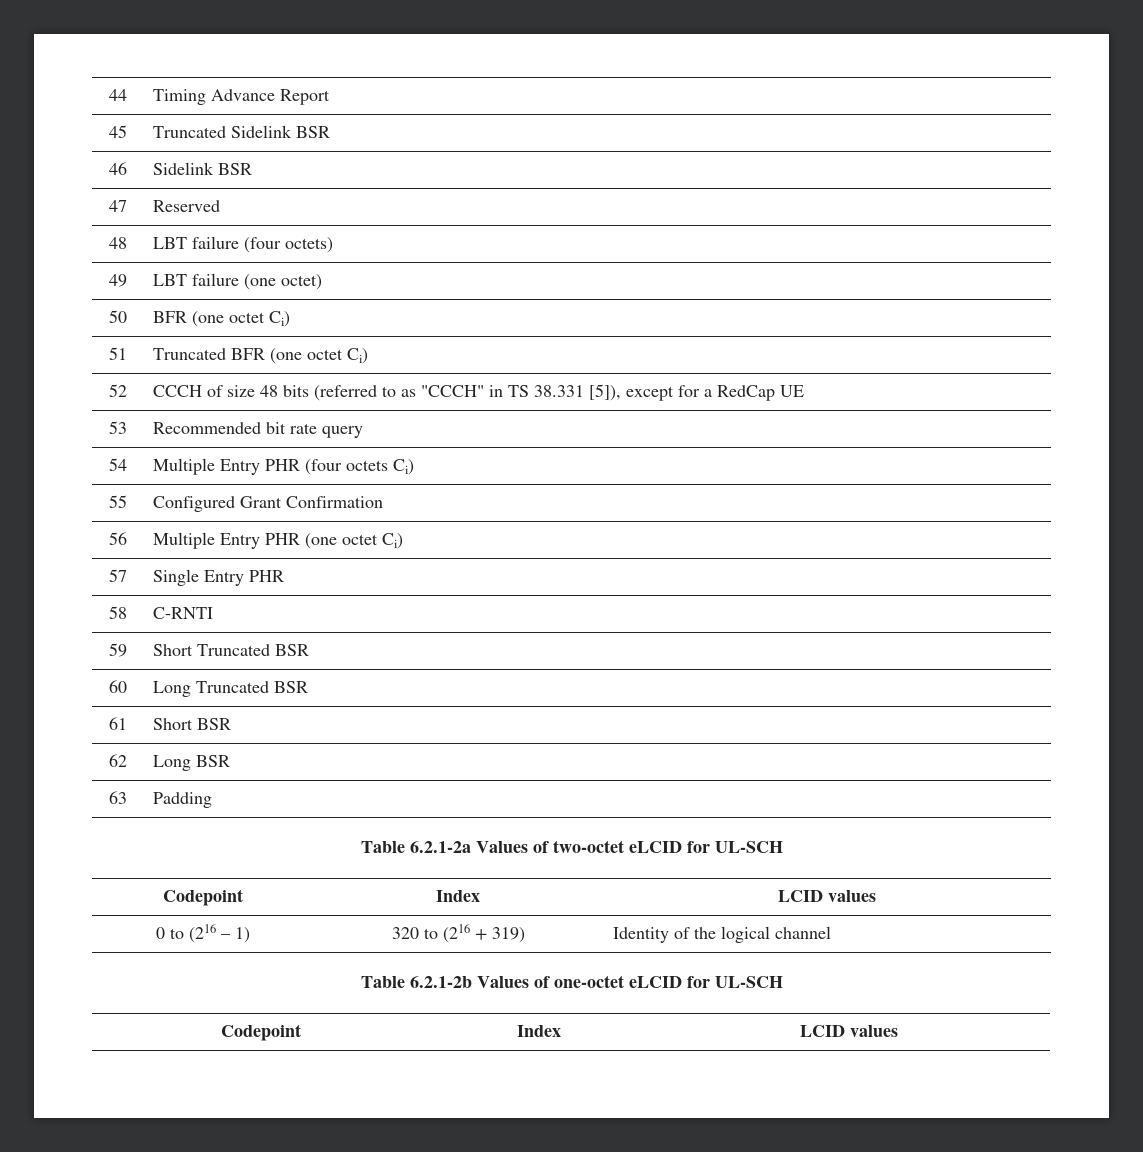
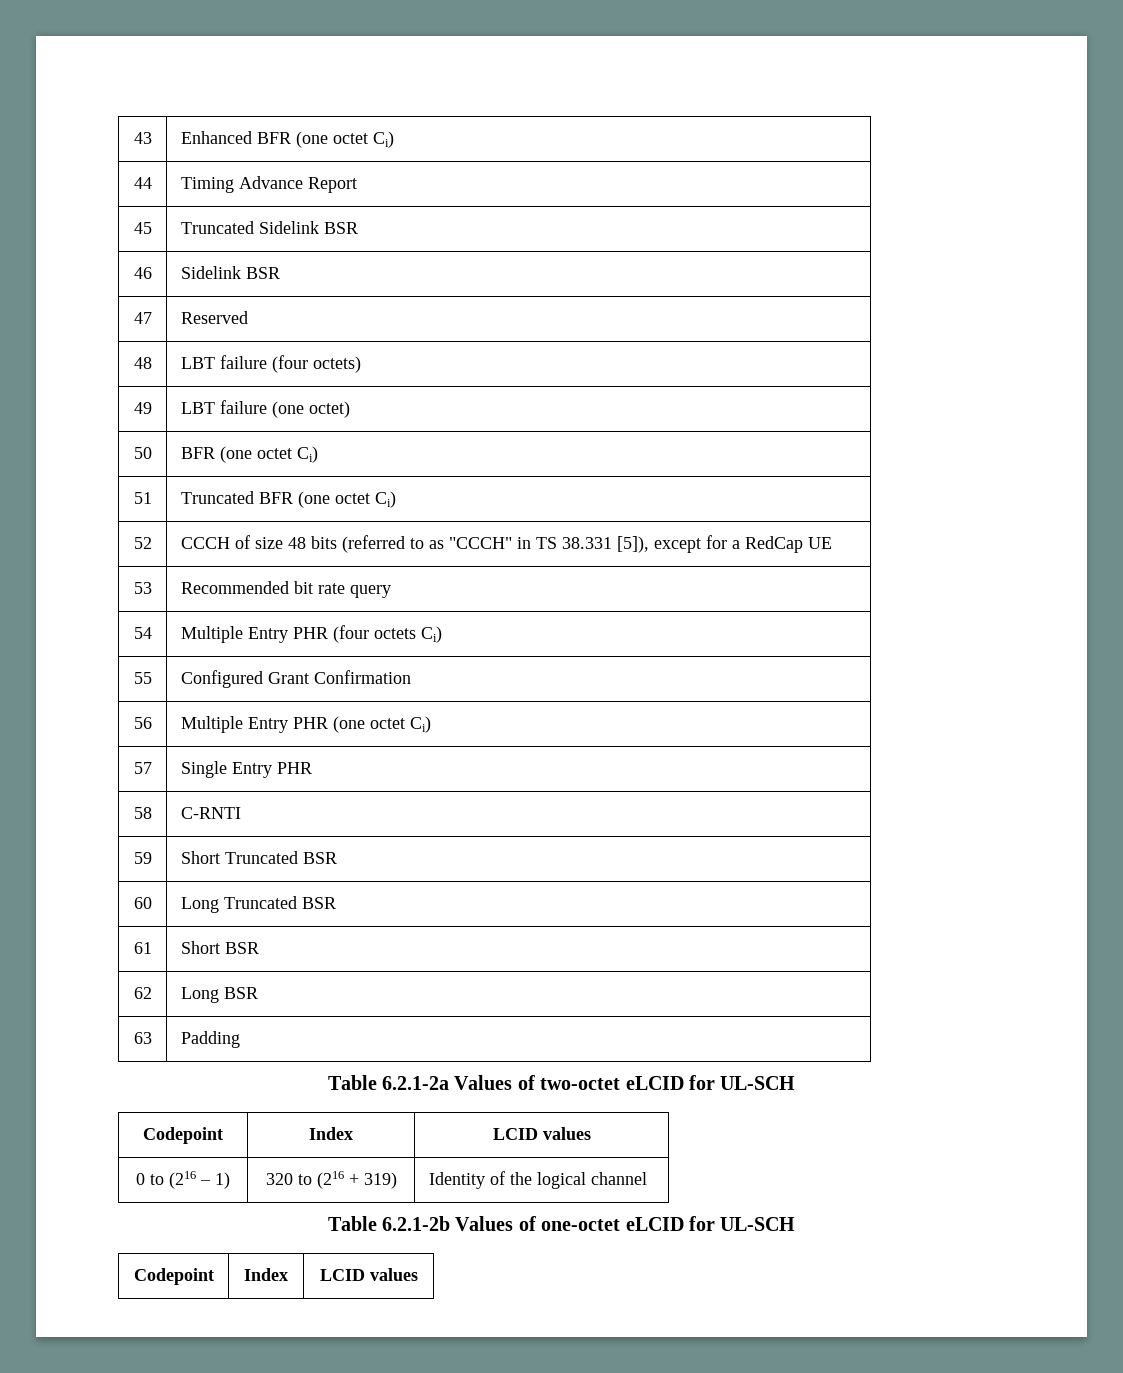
(109, 95) none -> [133,132,152,144] [180,131,394,148] 43 | Enhanced BFR (one octet Ci) //

